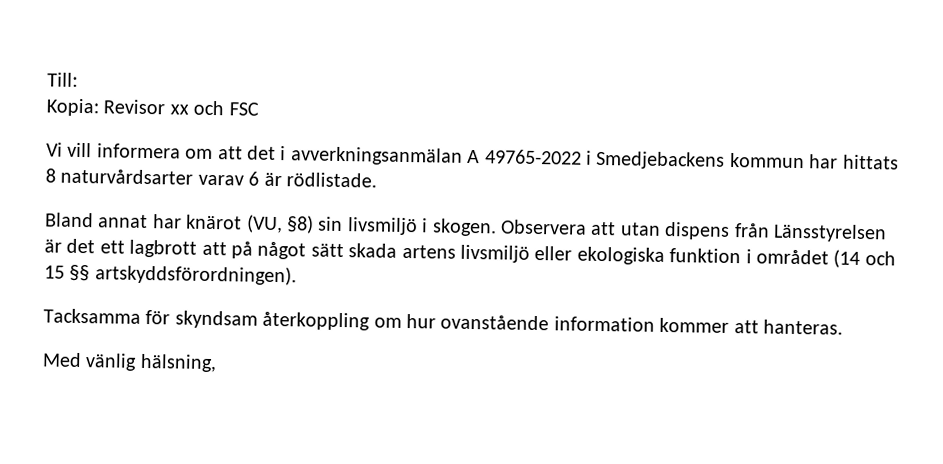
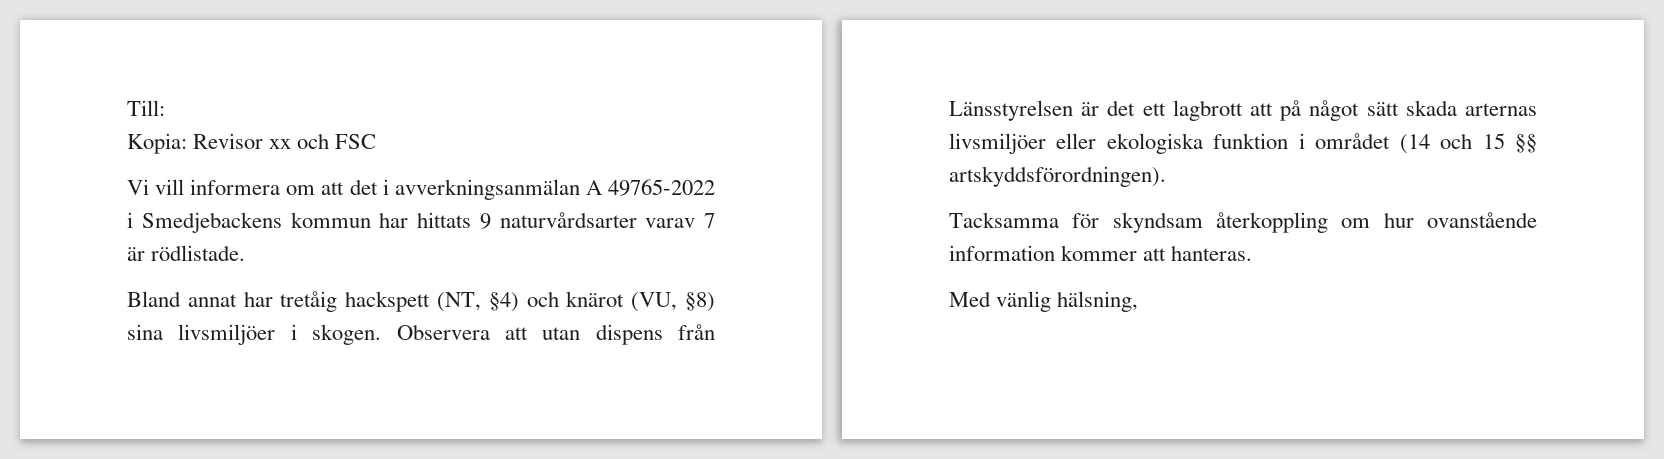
[45,168,56,183] 8 -> [479,213,491,229] 9
[248,171,260,186] 6 -> [704,213,715,228] 7
(182, 221) none -> [280,291,559,312] tretåig hackspett (NT, §4) och
[318,216,418,236] sin livsmiljö -> [127,324,276,345] sina livsmiljöer
[401,244,530,263] artens livsmiljö -> [1465,103,1537,116] [949,133,1046,154] arternas livsmiljöer

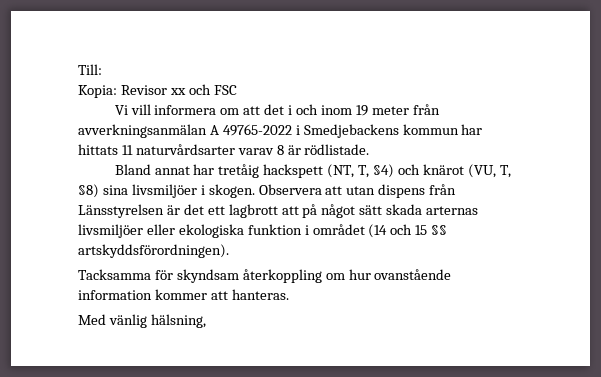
(389, 187) none -> [296,104,440,116] och inom 19 meter från
[479,213,491,229] 9 -> [121,145,133,155] 11
[704,213,715,228] 7 -> [276,145,284,155] 8
(482, 302) none -> [358,165,370,178] T,
(678, 302) none -> [499,165,511,178] T,

